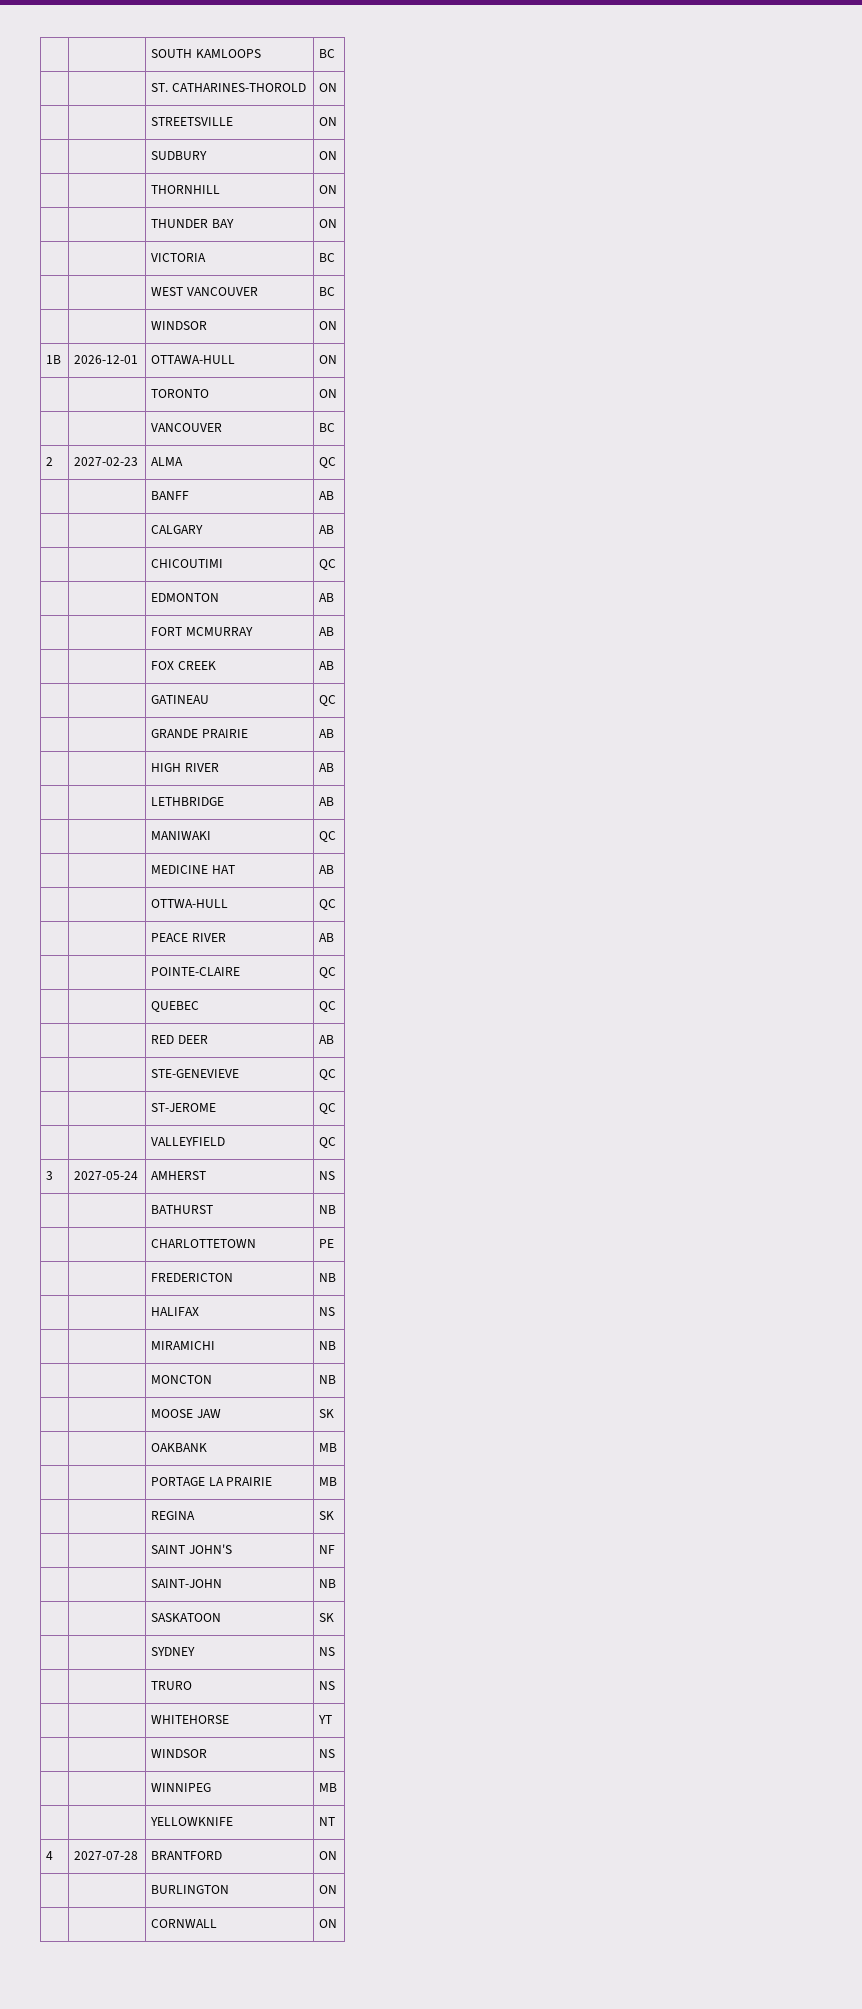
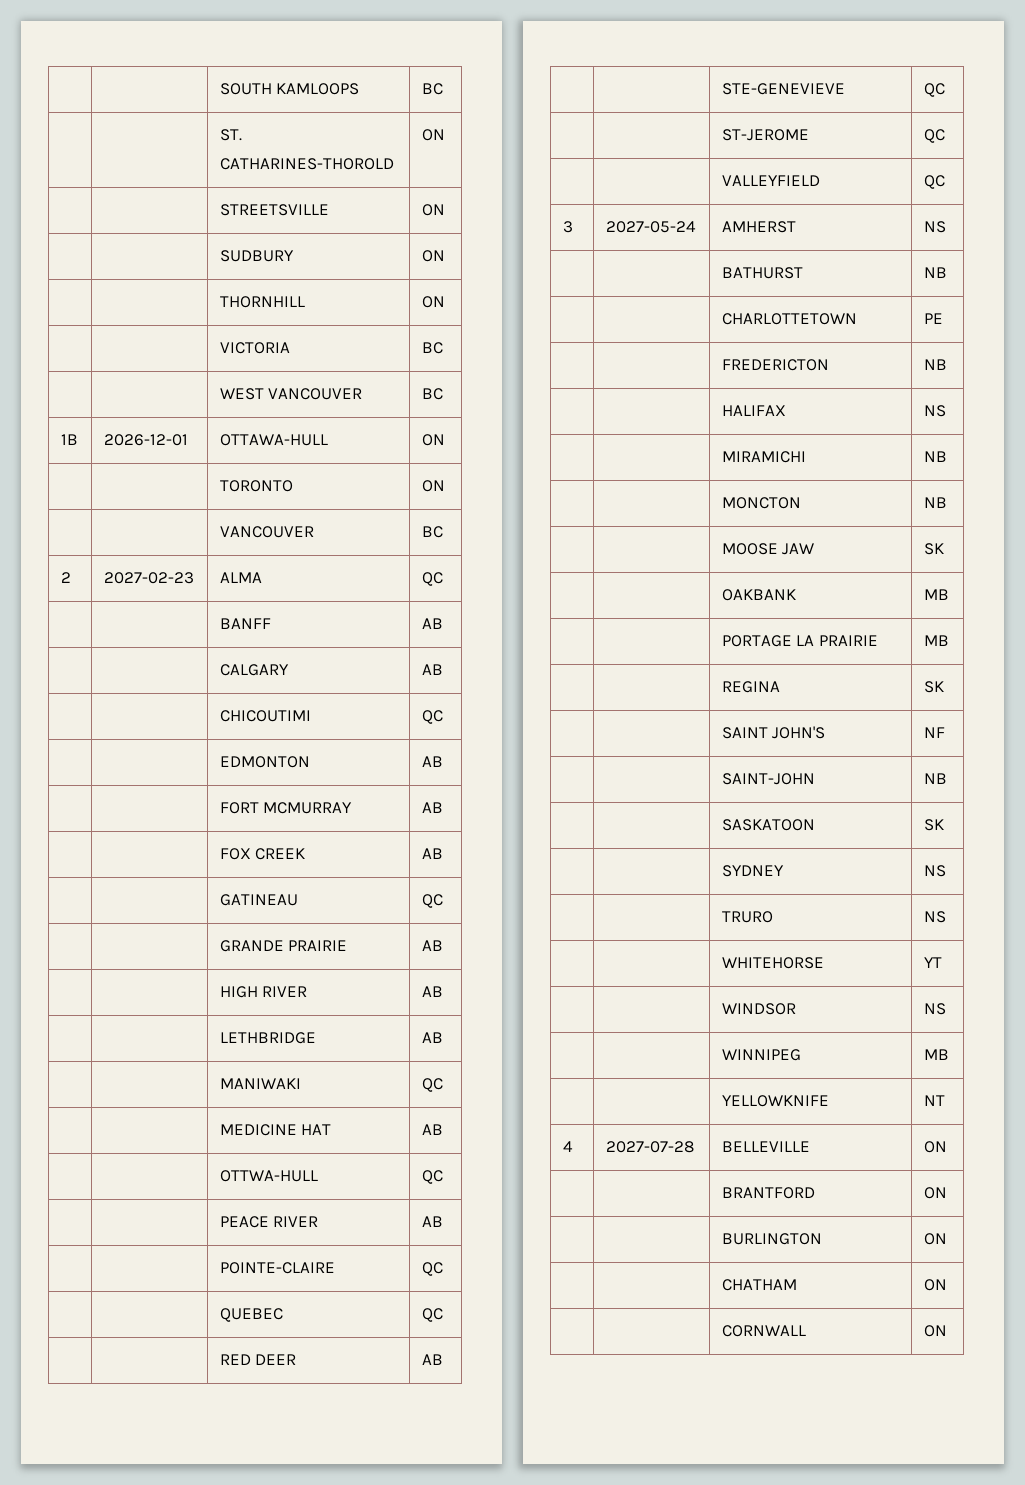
[151,219,234,228] [319,219,338,228] // | | THUNDER BAY | ON -> (445, 302) none
[151,321,208,330] [319,321,338,330] // | | WINDSOR | ON -> (443, 394) none
(139, 1855) none -> [721,1141,810,1152] [923,1141,947,1153] | BELLEVILLE | ON // |
(338, 1889) none -> [721,1279,797,1291] [923,1279,947,1291] // | | CHATHAM | ON

